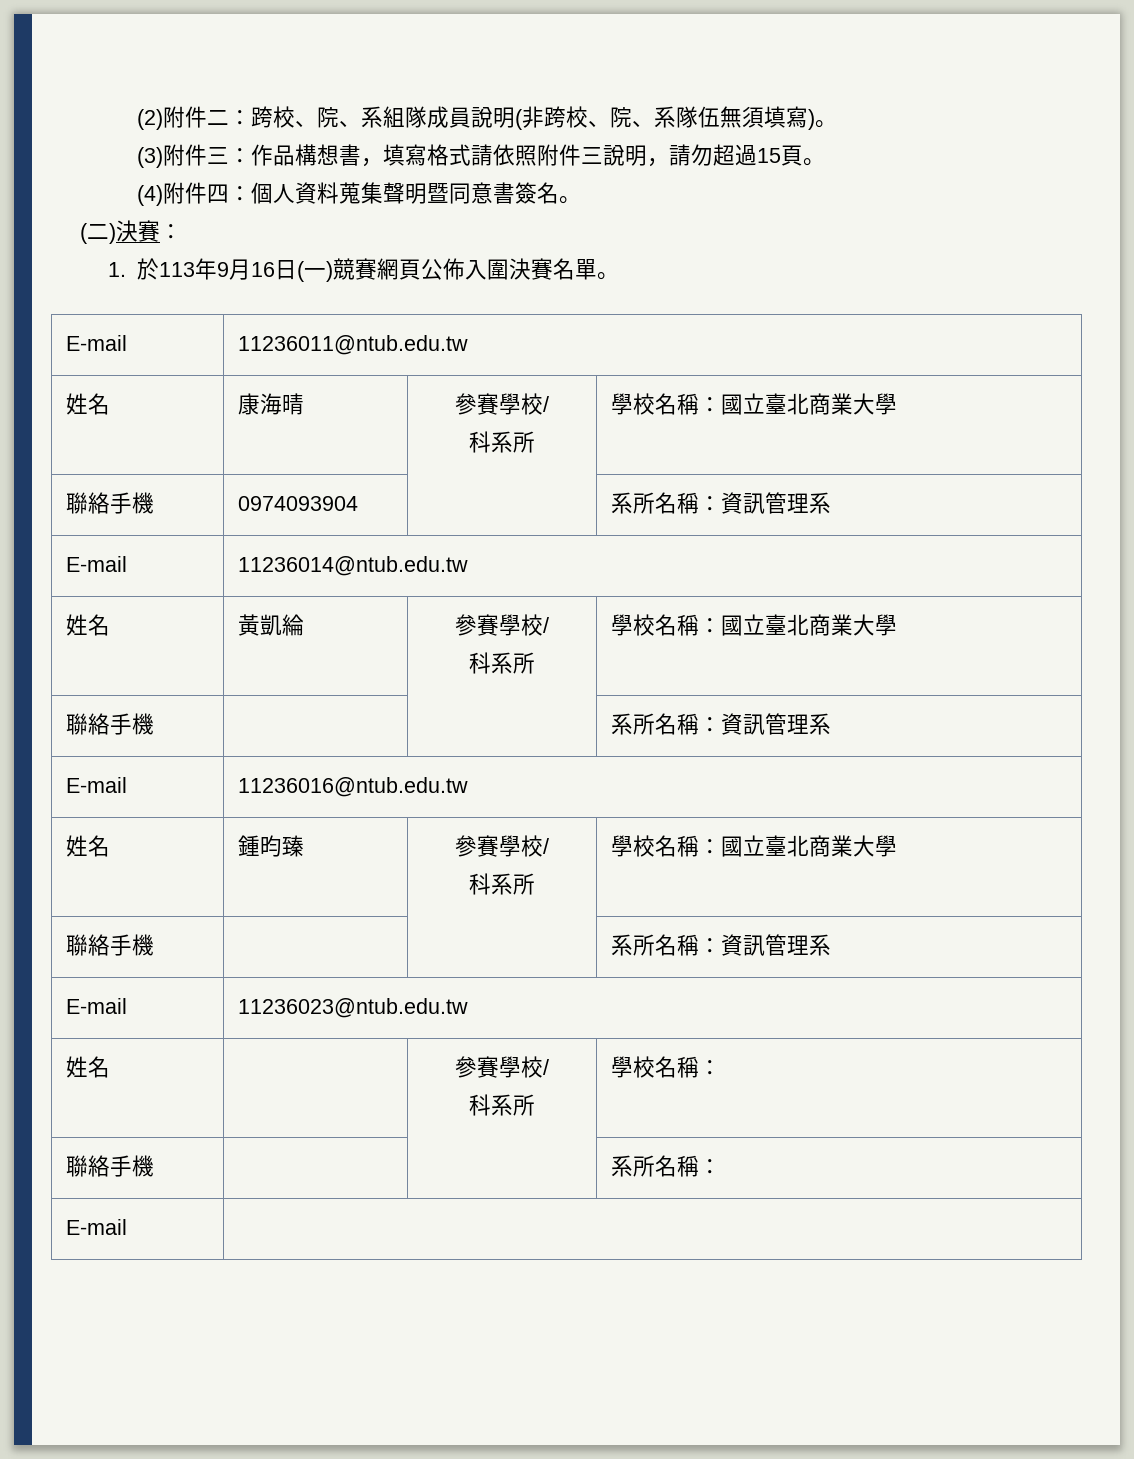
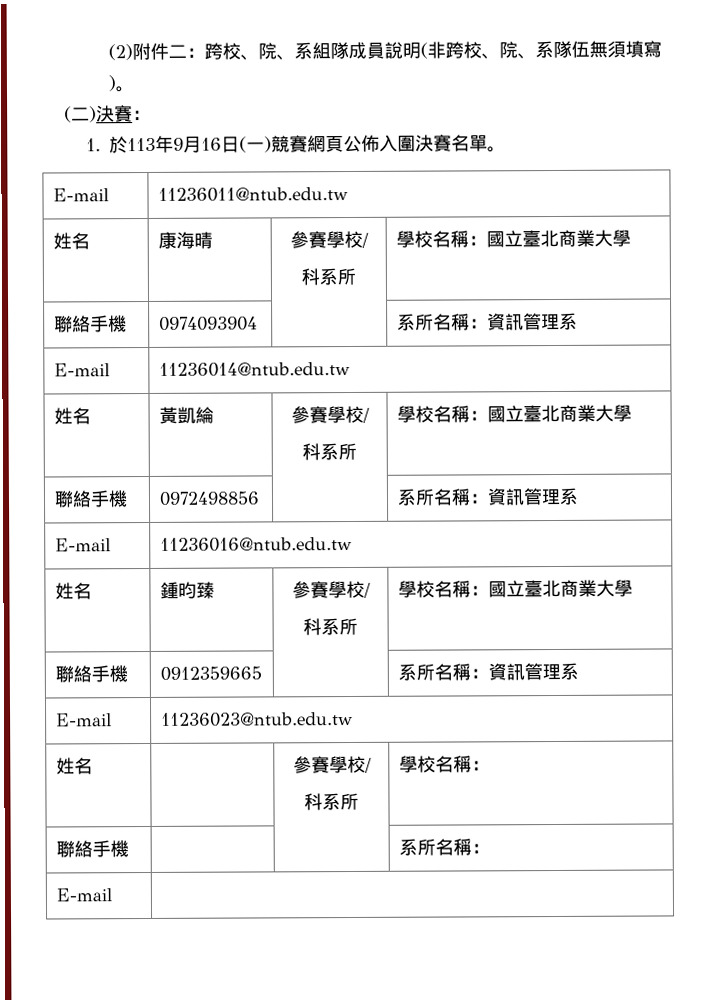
[136,144,825,168] [136,182,581,206] // (3)附件三：作品構想書，填寫格式請依照附件三說明，請勿超過15頁。 // (4)附件四：個人資料蒐集聲明暨同意書簽名。 -> (135, 89) none
(155, 724) none -> [158,491,260,506] 0972498856
(155, 945) none -> [159,666,262,681] 0912359665

